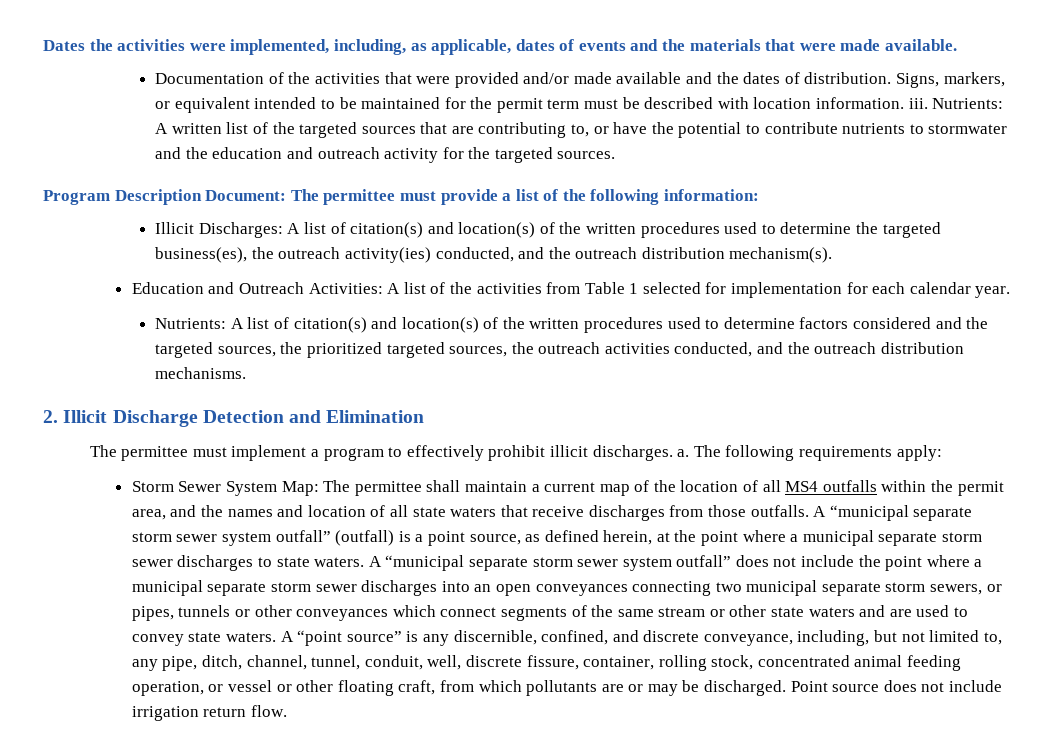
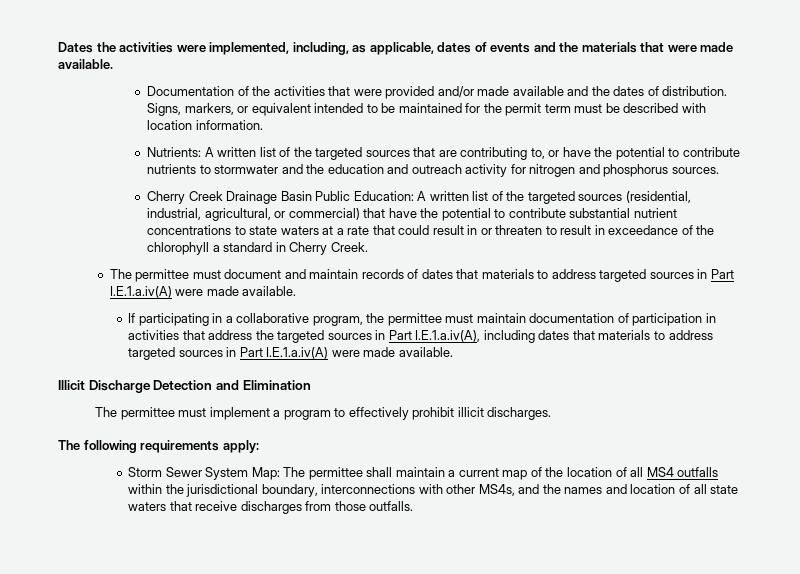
[908,98,928,109] iii. -> (263, 125) //
[468,147,616,163] [43,189,760,205] [155,222,941,238] [155,247,833,263] [131,282,1011,298] [155,317,989,333] [155,342,964,358] [155,367,247,379] [43,410,58,423] the targeted sources. // Program Description Document: The permittee must provide a list of the following information: // Illicit Discharges: A list of citation(s) and location(s) of the written procedures used to determine the targeted business(es), the outreach activity(ies) conducted, and the outreach distribution mechanism(s). // Education and Outreach Activities: A list of the activities from Table 1 selected for implementation for each calendar year. // Nutrients: A list of citation(s) and location(s) of the written procedures used to determine factors considered and the targeted sources, the prioritized targeted sources, the outreach activities conducted, and the outreach distribution mechanisms. // 2. -> [529,164,719,177] [147,191,691,204] [147,208,677,221] [147,225,715,235] [147,242,368,255] [109,269,734,282] [109,286,297,298] [128,313,716,326] [128,330,713,343] [128,347,453,360] nitrogen and phosphorus sources. // Cherry Creek Drainage Basin Public Education: A written list of the targeted sources (residential, industrial, agricultural, or commercial) that have the potential to contribute substantial nutrient concentrations to state waters at a rate that could result in or threaten to result in exceedance of the chlorophyll a standard in Cherry Creek. // The permittee must document and maintain records of dates that materials to address targeted sources in Part I.E.1.a.iv(A) were made available. // If participating in a collaborative program, the permittee must maintain documentation of participation in activities that address the targeted sources in Part I.E.1.a.iv(A), including dates that materials to address targeted sources in Part I.E.1.a.iv(A) were made available. //
[677,449,690,457] a. -> (552, 413) //
[957,481,1004,496] [131,509,166,520] permit area, -> [186,484,515,497] jurisdictional boundary, interconnections with other MS4s,
[813,505,973,521] [131,530,982,546] [131,555,983,571] [131,580,1002,596] [131,605,968,621] [131,630,1002,646] [131,655,962,671] [131,680,1002,696] [131,705,287,721] A “municipal separate storm sewer system outfall” (outfall) is a point source, as defined herein, at the point where a municipal separate storm sewer discharges to state waters. A “municipal separate storm sewer system outfall” does not include the point where a municipal separate storm sewer discharges into an open conveyances connecting two municipal separate storm sewers, or pipes, tunnels or other conveyances which connect segments of the same stream or other state waters and are used to convey state waters. A “point source” is any discernible, confined, and discrete conveyance, including, but not limited to, any pipe, ditch, channel, tunnel, conduit, well, discrete fissure, container, rolling stock, concentrated animal feeding operation, or vessel or other floating craft, from which pollutants are or may be discharged. Point source does not include irrigation return flow. -> (414, 506) none

